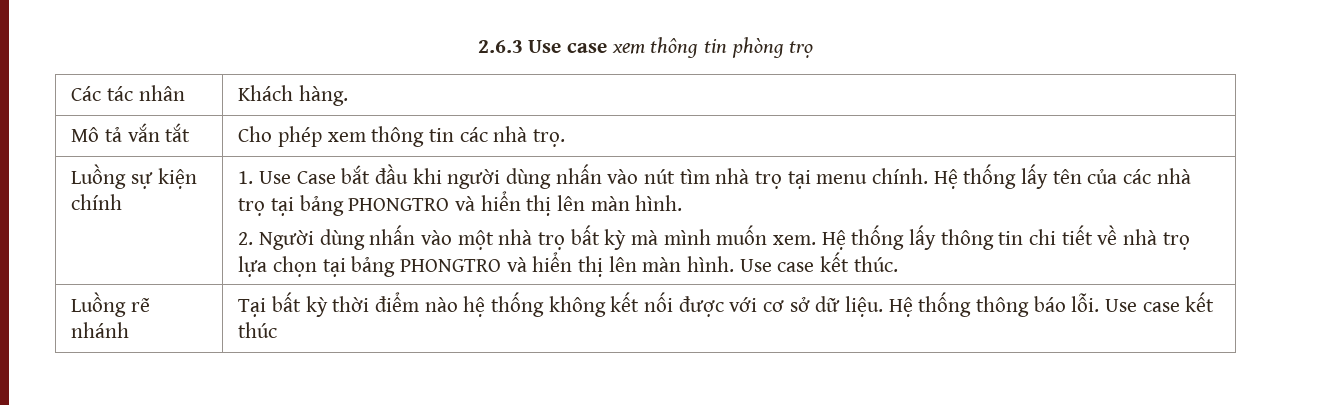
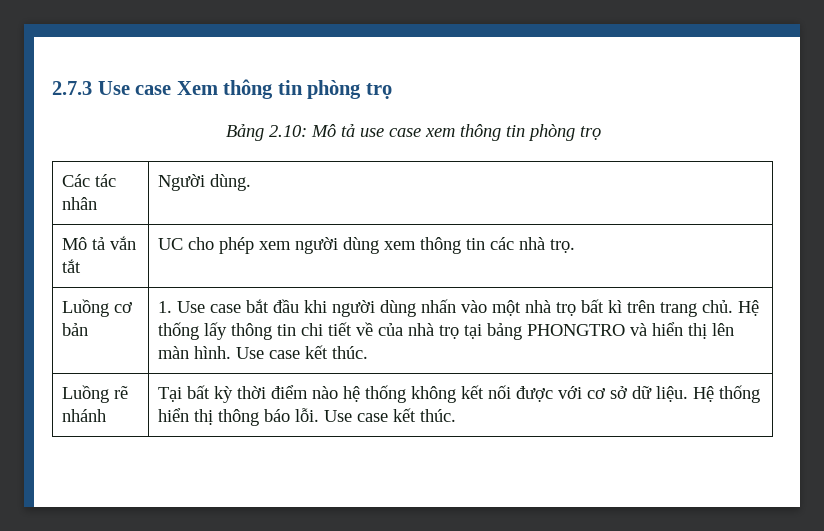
[477,40,607,53] 2.6.3 Use case -> [52,79,392,99] [225,124,421,141] 2.7.3 Use case Xem thông tin phòng trọ // Bảng 2.10: Mô tả use case
[238,85,349,106] Khách hàng. -> [157,174,251,191] Người dùng.
[238,126,323,147] Cho phép -> [157,237,379,254] UC cho phép xem người dùng
[131,168,197,189] [71,194,123,210] sự kiện chính -> [113,302,132,313] [61,323,88,336] cơ bản
[296,171,336,184] Case -> [209,304,241,313] case
[644,164,1191,189] [238,191,683,216] [238,225,817,250] nút tìm nhà trọ tại menu chính. Hệ thống lấy tên của các nhà trọ tại bảng PHONGTRO và hiển thị lên màn hình. // 2. Người dùng nhấn vào một nhà trọ bất kỳ mà mình muốn xem. -> [491,299,733,317] một nhà trọ bất kì trên trang chủ.
[1123,229,1190,250] [238,256,318,277] nhà trọ lựa chọn -> [377,323,459,339] của nhà trọ
(972, 304) none -> [157,408,213,425] hiển thị
[238,322,278,338] thúc -> [419,409,456,422] thúc.

